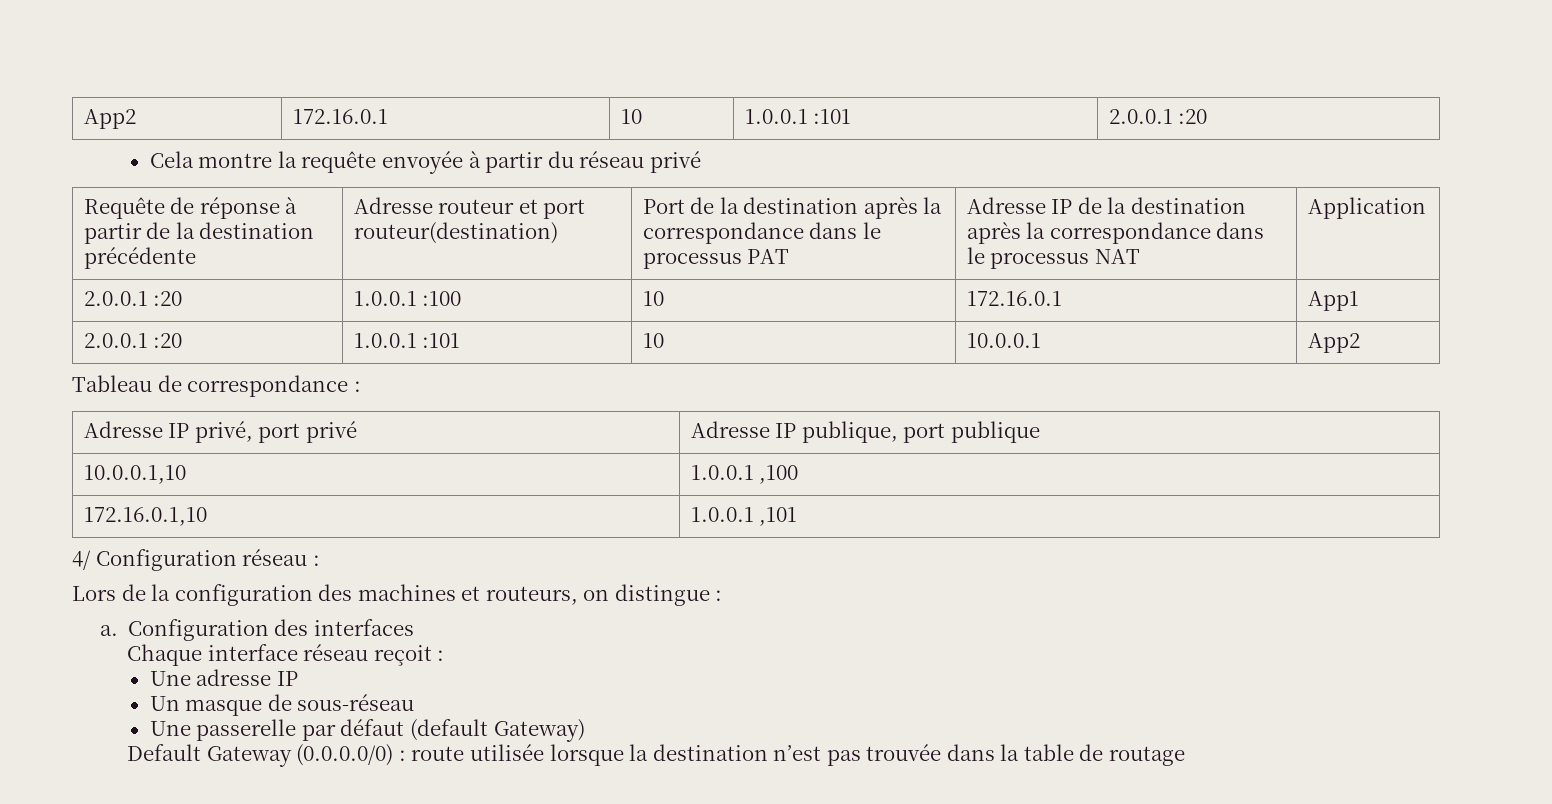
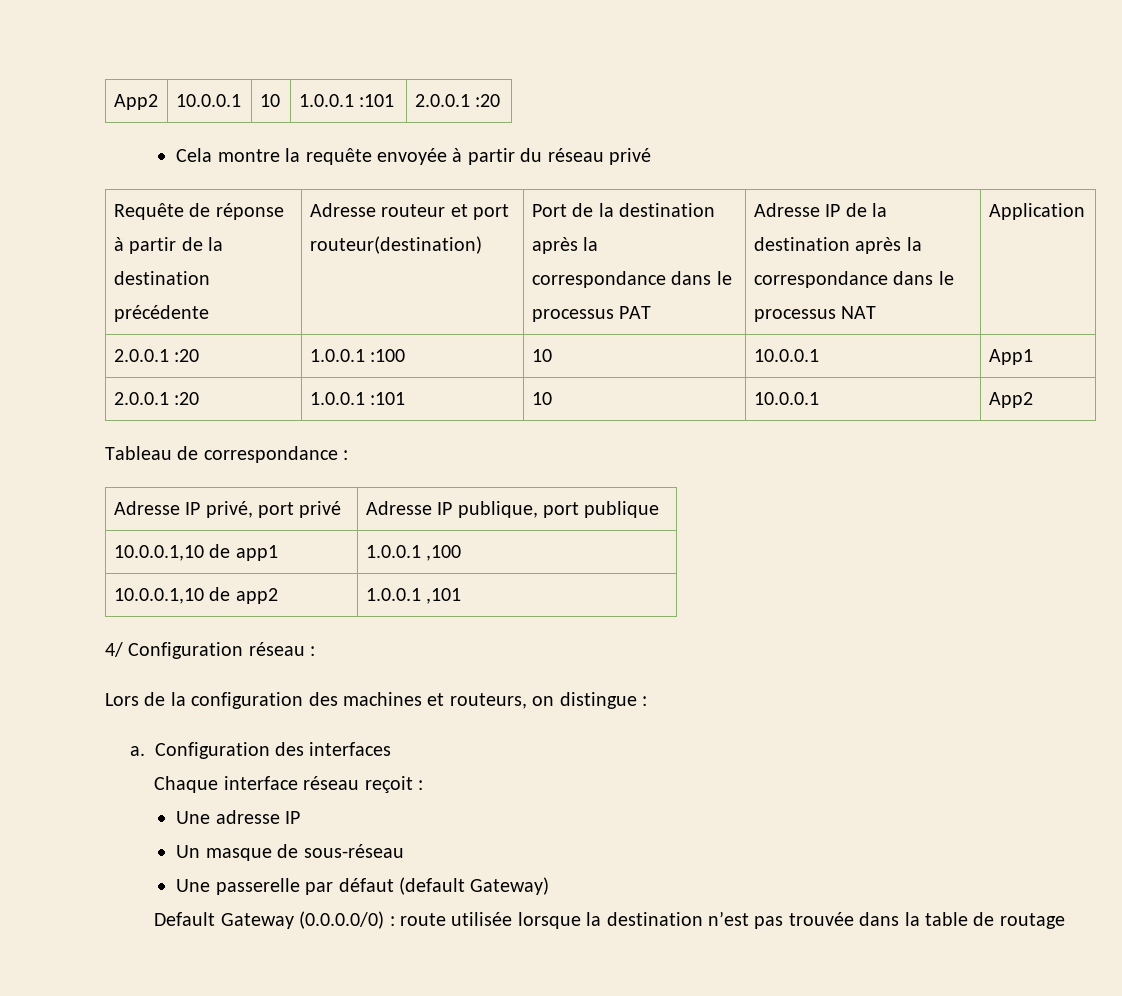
[292,109,388,124] 172.16.0.1 -> [175,94,241,107] 10.0.0.1
[966,291,1062,306] 172.16.0.1 -> [753,349,819,362] 10.0.0.1
(186, 474) none -> [209,544,278,561] de app1
[83,507,207,526] 172.16.0.1,10 -> [113,587,278,604] 10.0.0.1,10 de app2

